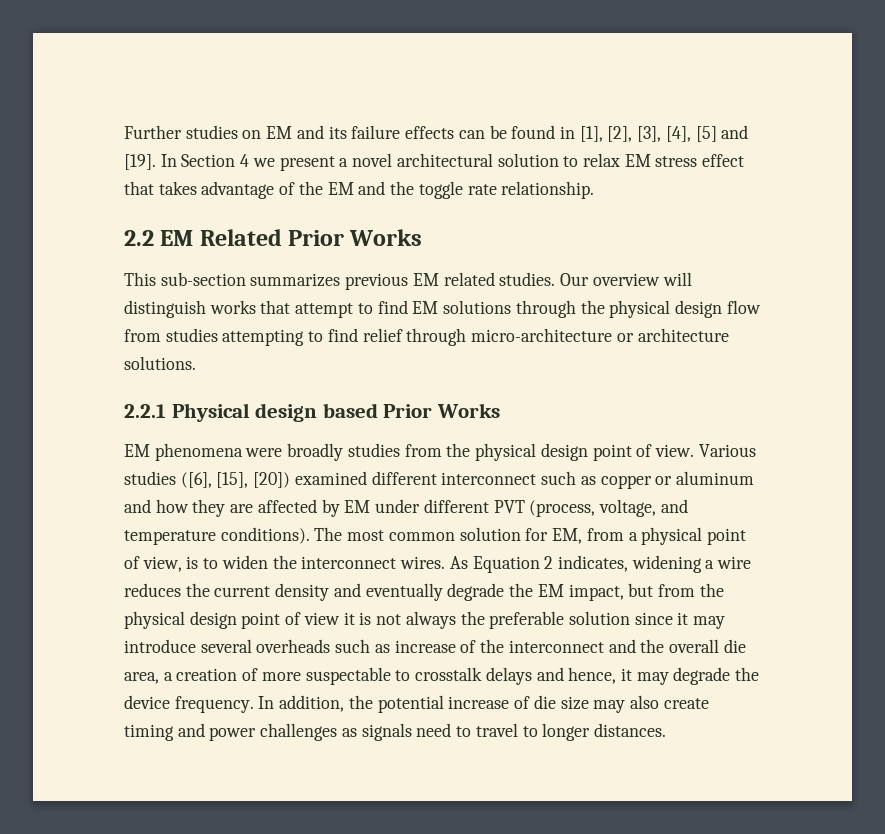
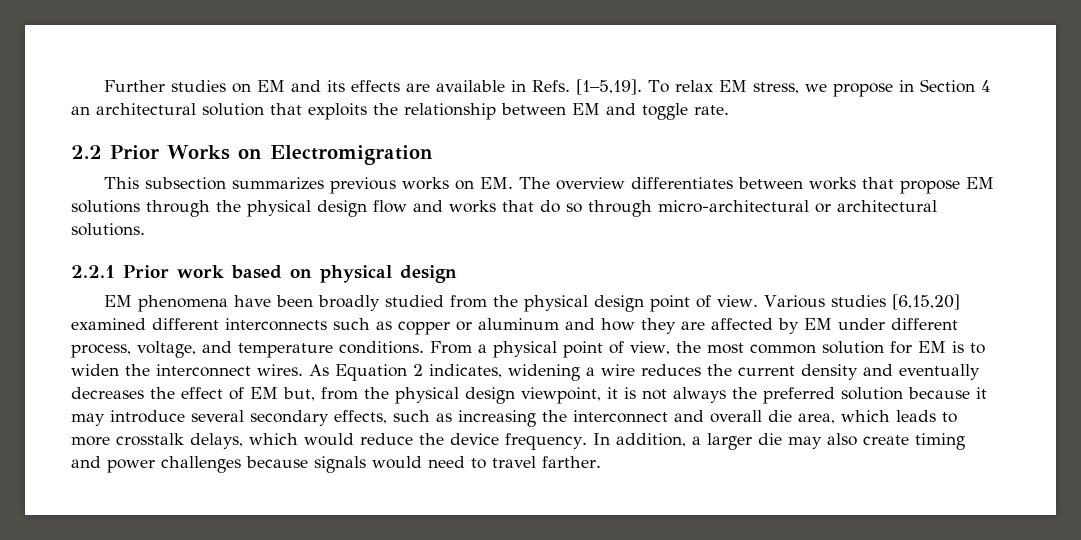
[351,125,749,142] [124,153,745,171] [124,181,595,199] failure effects can be found in [1], [2], [3], [4], [5] and [19]. In Section 4 we present a novel architectural solution to relax EM stress effect that takes advantage of the EM and the toggle rate relationship. -> [351,79,992,97] [71,103,729,120] effects are available in Refs. [1–5,19]. To relax EM stress, we propose in Section 4 an architectural solution that exploits the relationship between EM and toggle rate.
[160,229,423,246] EM Related Prior Works -> [110,145,433,165] Prior Works on Electromigration
[160,272,246,286] sub-section -> [145,177,227,190] subsection
[412,272,692,286] [124,300,408,318] EM related studies. Our overview will distinguish works that attempt to find -> [402,177,961,194] works on EM. The overview differentiates between works that propose
[124,328,729,346] [124,356,196,370] [124,403,500,422] [124,443,400,461] from studies attempting to find relief through micro-architecture or architecture solutions. // 2.2.1 Physical design based Prior Works // EM phenomena were broadly studies -> [413,200,937,217] [71,223,145,236] [71,265,457,283] [104,295,445,312] and works that do so through micro-architectural or architectural solutions. // 2.2.1 Prior work based on physical design // EM phenomena have been broadly studied
[180,472,291,488] ([6], [15], [20]) -> [892,294,961,310] [6,15,20]
[441,472,537,485] interconnect -> [225,318,327,331] interconnects
[493,500,596,517] PVT (process, -> [71,344,131,358] process,
[220,527,624,544] conditions). The most common solution for EM, from -> [339,341,472,354] conditions. From
(182, 564) none -> [675,341,946,354] the most common solution for EM
[447,583,724,601] [124,611,340,629] degrade the EM impact, but from the physical design point of view -> [71,387,601,404] decreases the effect of EM but, from the physical design viewpoint,
[489,611,673,629] preferable solution since -> [763,387,970,404] preferred solution because
[256,639,477,653] overheads such as increase of -> [250,410,536,427] secondary effects, such as increasing
[640,639,665,653] the -> (704, 416) none
[163,667,731,685] a creation of more suspectable to crosstalk delays and hence, it may degrade -> [841,410,957,423] [71,433,413,449] which leads to more crosstalk delays, which would reduce
[348,695,589,713] the potential increase of die size -> [691,433,782,450] a larger die
[341,723,666,741] as signals need to travel to longer distances. -> [246,456,601,473] because signals would need to travel farther.

